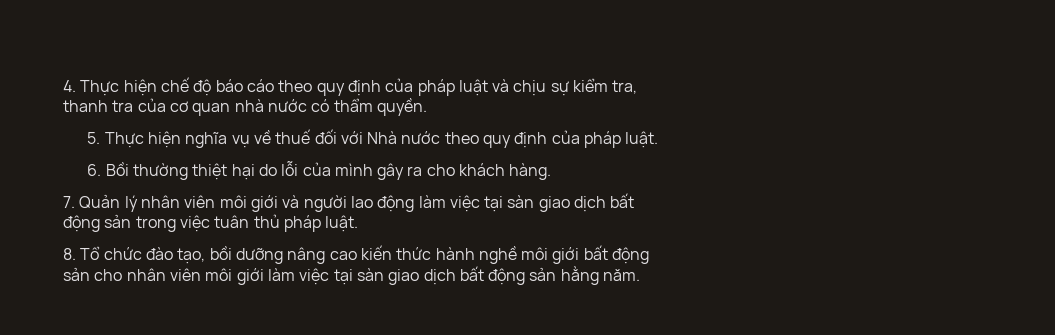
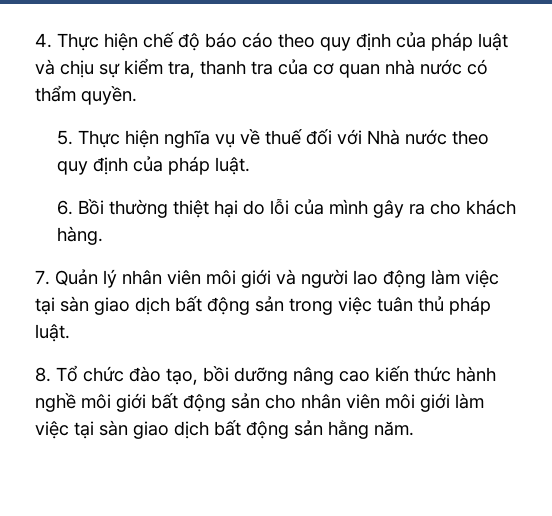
(638, 87) // -> (195, 69) none
(635, 200) // -> (202, 304) none
(650, 255) // -> (226, 403) none

